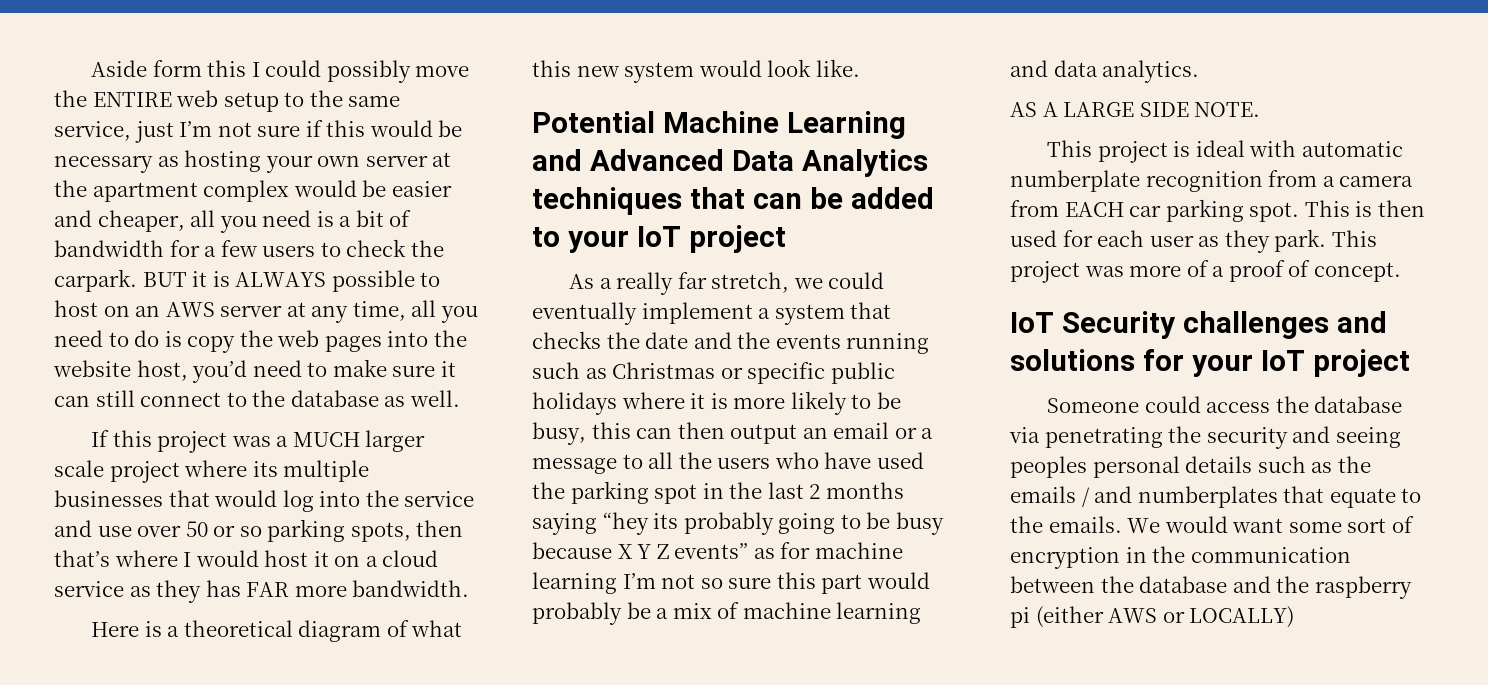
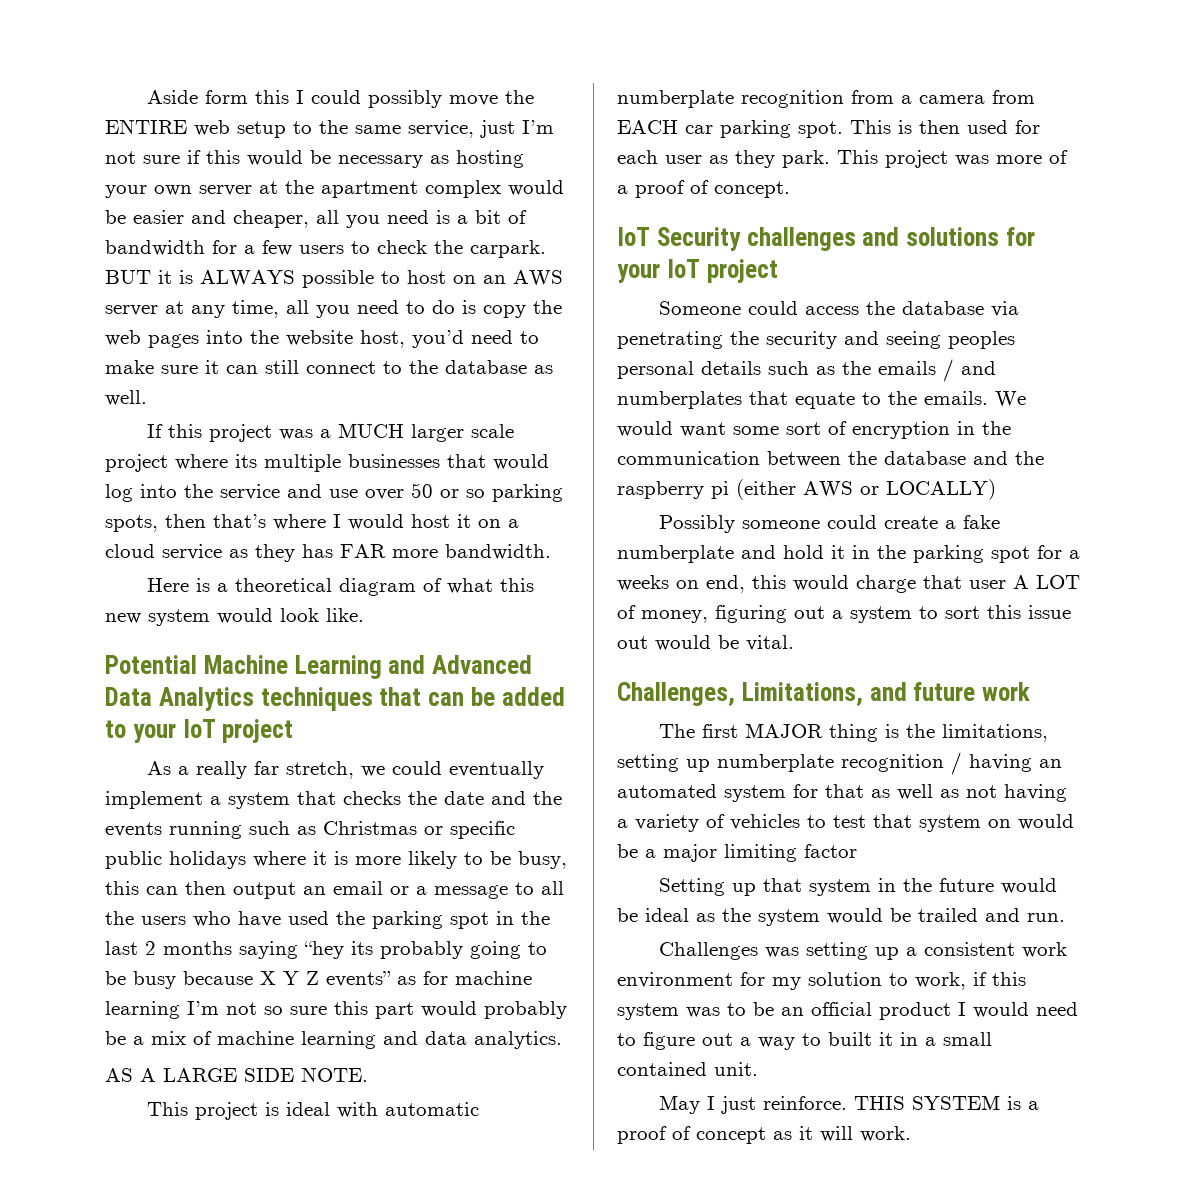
(1295, 617) none -> [659,515,1001,533] [617,545,1080,563] [617,575,1080,593] [617,605,1071,623] [617,635,794,651] [617,682,1030,706] [659,723,1049,742] [617,752,1062,775] [617,784,1067,802] [617,814,1074,832] [617,844,857,862] [659,878,1058,896] [617,908,1065,926] [659,942,1068,960] [617,972,1026,990] [617,1002,1078,1020] [617,1032,992,1050] [617,1062,758,1076] [659,1095,1040,1114] [617,1126,911,1144] // Possibly someone could create a fake numberplate and hold it in the parking spot for a weeks on end, this would charge that user A LOT of money, figuring out a system to sort this issue out would be vital. // Challenges, Limitations, and future work // The first MAJOR thing is the limitations, setting up numberplate recognition / having an automated system for that as well as not having a variety of vehicles to test that system on would be a major limiting factor // Setting up that system in the future would be ideal as the system would be trailed and run. // Challenges was setting up a consistent work environment for my solution to work, if this system was to be an official product I would need to figure out a way to built it in a small contained unit. // May I just reinforce. THIS SYSTEM is a proof of concept as it will work.

